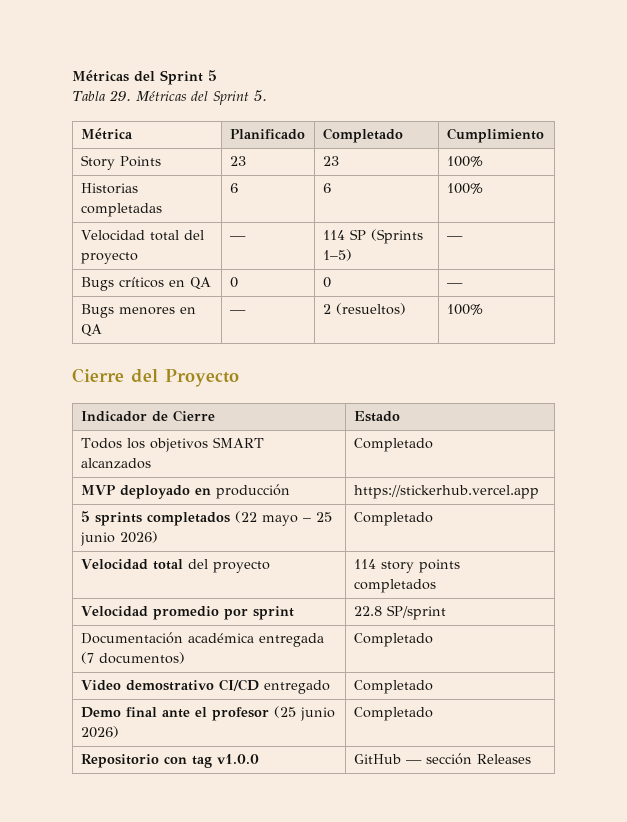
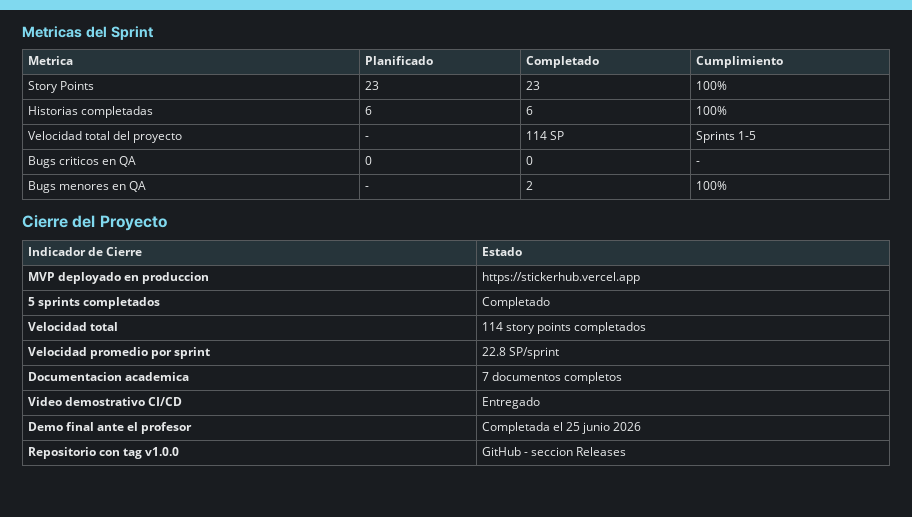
[72,70,217,85] [72,90,267,105] [80,128,133,140] Métricas del Sprint 5 // Tabla 29. Métricas del Sprint 5. // Métrica -> [22,26,153,40] [28,56,74,65] Metricas del Sprint // Metrica
[229,236,246,240] — -> [365,136,370,140] -
[370,229,423,244] [322,249,352,261] [446,236,463,240] [80,277,164,291] (Sprints 1–5) | — // Bugs críticos -> [696,131,757,143] [28,156,100,168] | Sprints 1-5 // Bugs criticos
[446,283,463,287] — -> [696,161,701,165] -
[229,310,246,314] — -> [365,186,370,190] -
[335,303,406,315] (resueltos) -> (534, 185) none
[80,437,264,452] [80,458,151,469] [353,438,433,452] // Todos los objetivos SMART alcanzados | Completado -> (523, 251) none
[215,484,290,499] producción -> [142,272,210,284] produccion
[234,511,332,526] [79,531,158,546] (22 mayo – 25 junio 2026) -> (161, 303) none
[187,559,270,573] del proyecto -> (119, 326) none
[80,632,324,647] [80,652,185,664] [353,633,433,647] Documentación académica entregada (7 documentos) | Completado -> [28,372,190,381] [482,372,623,384] Documentacion academica | 7 documentos completos
[263,680,330,694] [353,680,433,694] entregado | Completado -> [482,397,541,409] | Entregado
[273,706,335,721] [80,726,119,738] [353,707,433,721] (25 junio 2026) | Completado -> [482,422,642,434] | Completada el 25 junio 2026
[405,753,472,765] — sección -> [524,447,574,456] - seccion

